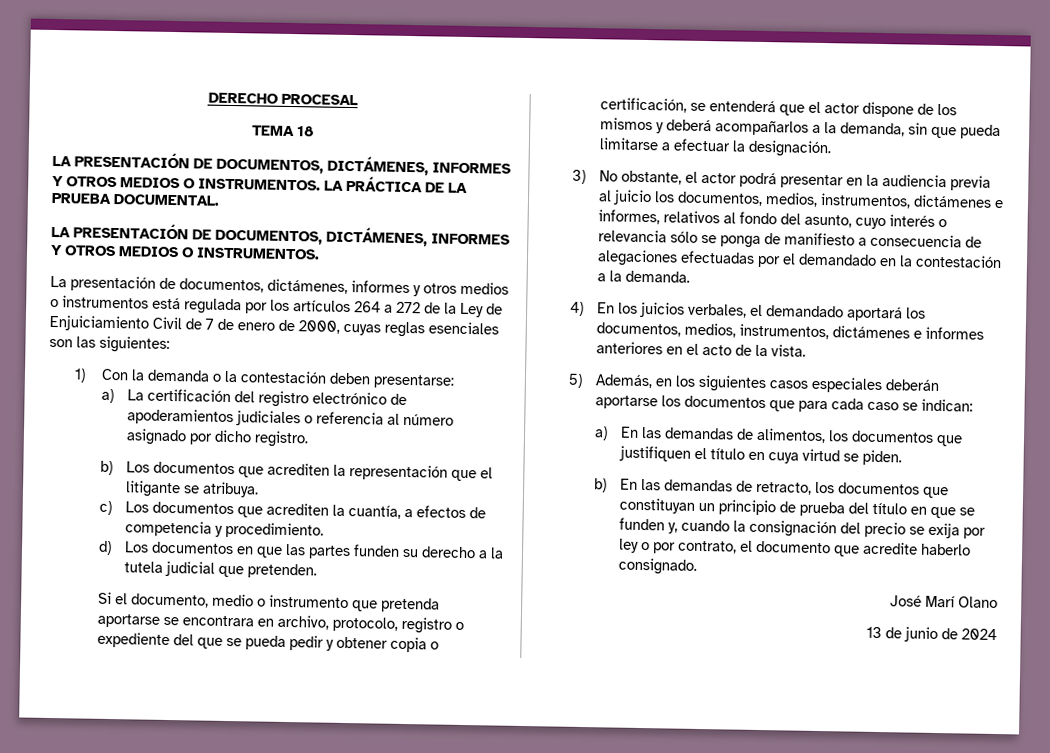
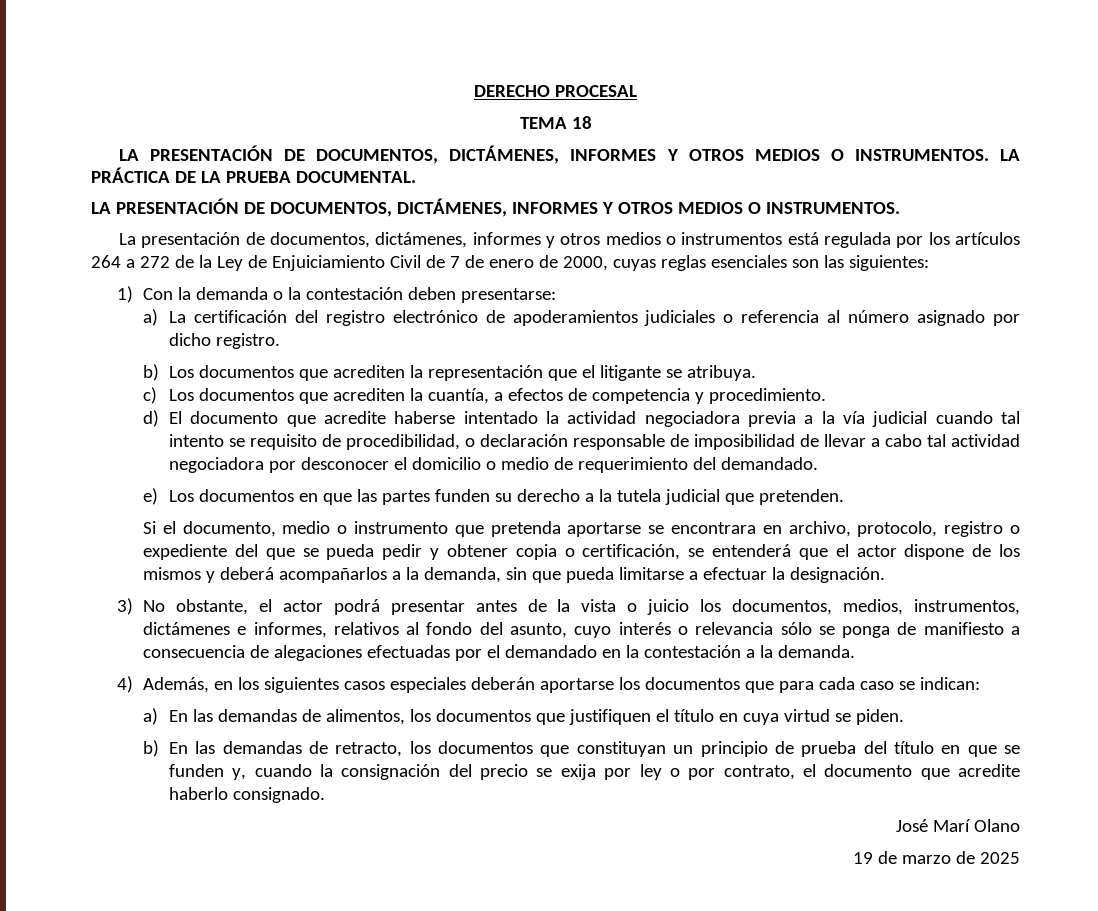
(113, 548) none -> [169,411,1020,427] [169,434,1021,450] [169,457,818,473] [143,488,159,505] El documento que acredite haberse intentado la actividad negociadora previa a la vía judicial cuando tal intento se requisito de procedibilidad, o declaración responsable de imposibilidad de llevar a cabo tal actividad negociadora por desconocer el domicilio o medio de requerimiento del demandado. // e)
[845,174,991,191] [597,190,612,202] en la audiencia previa al -> [475,599,638,612] antes de la vista o
[596,301,926,322] [595,322,984,340] [595,341,806,357] [568,373,585,388] En los juicios verbales, el demandado aportará los documentos, medios, instrumentos, dictámenes e informes anteriores en el acto de la vista. // 5) -> (134, 684) none
[866,626,997,643] 13 de junio de 2024 -> [853,851,1020,864] 19 de marzo de 2025

